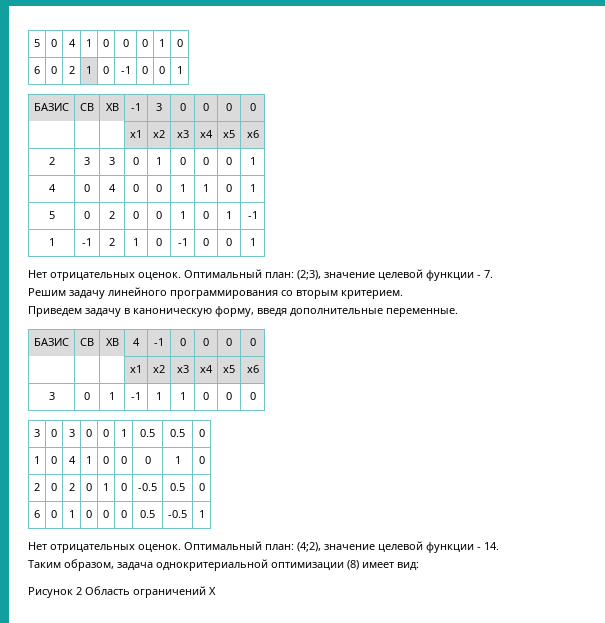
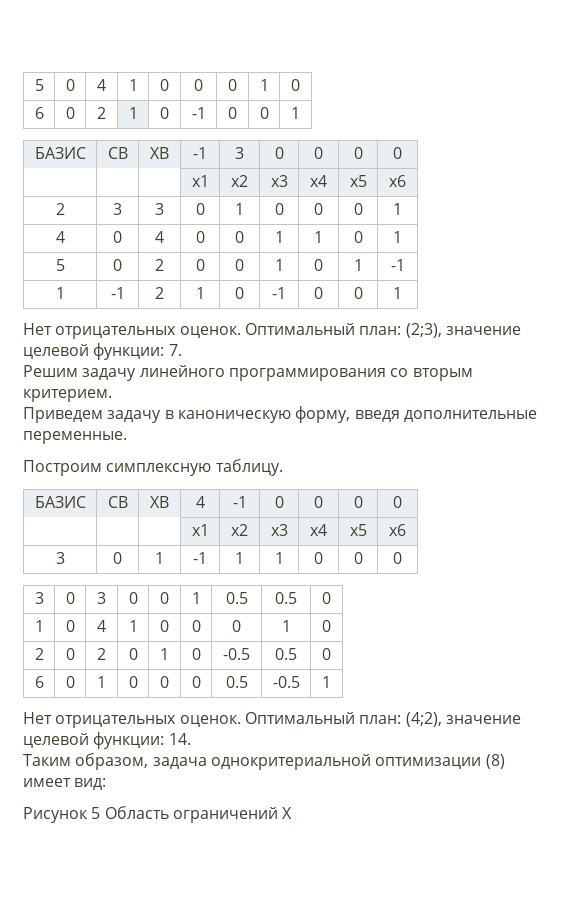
[426,270,481,281] функции - -> [93,343,165,360] функции:
(458, 312) none -> [23,459,283,476] // Построим симплексную таблицу.
[426,542,481,553] функции - -> [93,732,165,749] функции:
[76,587,82,595] 2 -> [91,807,101,819] 5

